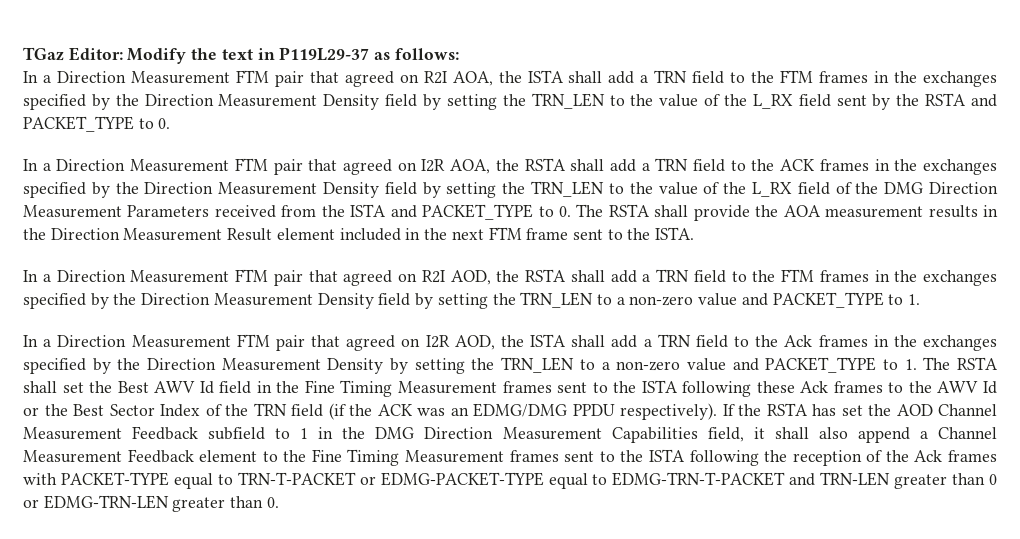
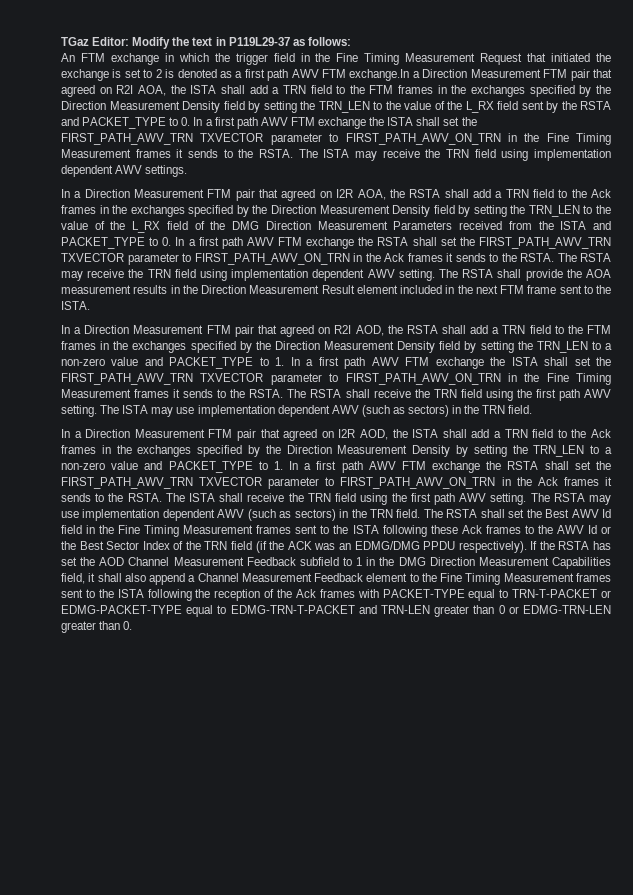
[23,71,38,83] In -> [61,53,611,65] [61,69,410,81] An FTM exchange in which the trigger field in the Fine Timing Measurement Request that initiated the exchange is set to 2 is denoted as a first path AWV FTM exchange.In
(171, 123) none -> [193,117,477,129] [61,133,611,145] [61,149,612,161] [61,165,188,177] In a first path AWV FTM exchange the ISTA shall set the FIRST_PATH_AWV_TRN TXVECTOR parameter to FIRST_PATH_AWV_ON_TRN in the Fine Timing Measurement frames it sends to the RSTA. The ISTA may receive the TRN field using implementation dependent AWV settings.
[780,159,816,171] ACK -> [591,189,612,198] Ack
(572, 211) none -> [175,237,611,249] [61,253,611,265] [61,269,435,281] In a first path AWV FTM exchange the RSTA shall set the FIRST_PATH_AWV_TRN TXVECTOR parameter to FIRST_PATH_AWV_ON_TRN in the Ack frames it sends to the RSTA. The RSTA may receive the TRN field using implementation dependent AWV setting.
(921, 299) none -> [290,357,612,369] [61,373,611,385] [61,389,611,401] [61,405,533,417] In a first path AWV FTM exchange the ISTA shall set the FIRST_PATH_AWV_TRN TXVECTOR parameter to FIRST_PATH_AWV_ON_TRN in the Fine Timing Measurement frames it sends to the RSTA. The RSTA shall receive the TRN field using the first path AWV setting. The ISTA may use implementation dependent AWV (such as sectors) in the TRN field.
(917, 364) none -> [289,461,611,473] [61,477,612,489] [61,493,612,505] [61,509,421,521] In a first path AWV FTM exchange the RSTA shall set the FIRST_PATH_AWV_TRN TXVECTOR parameter to FIRST_PATH_AWV_ON_TRN in the Ack frames it sends to the RSTA. The ISTA shall receive the TRN field using the first path AWV setting. The RSTA may use implementation dependent AWV (such as sectors) in the TRN field.

